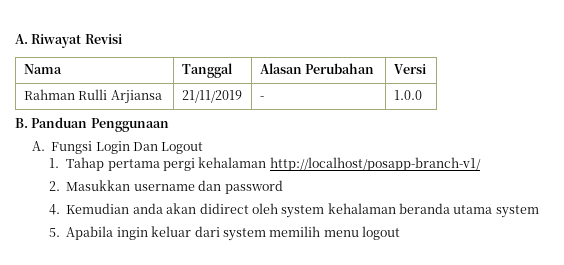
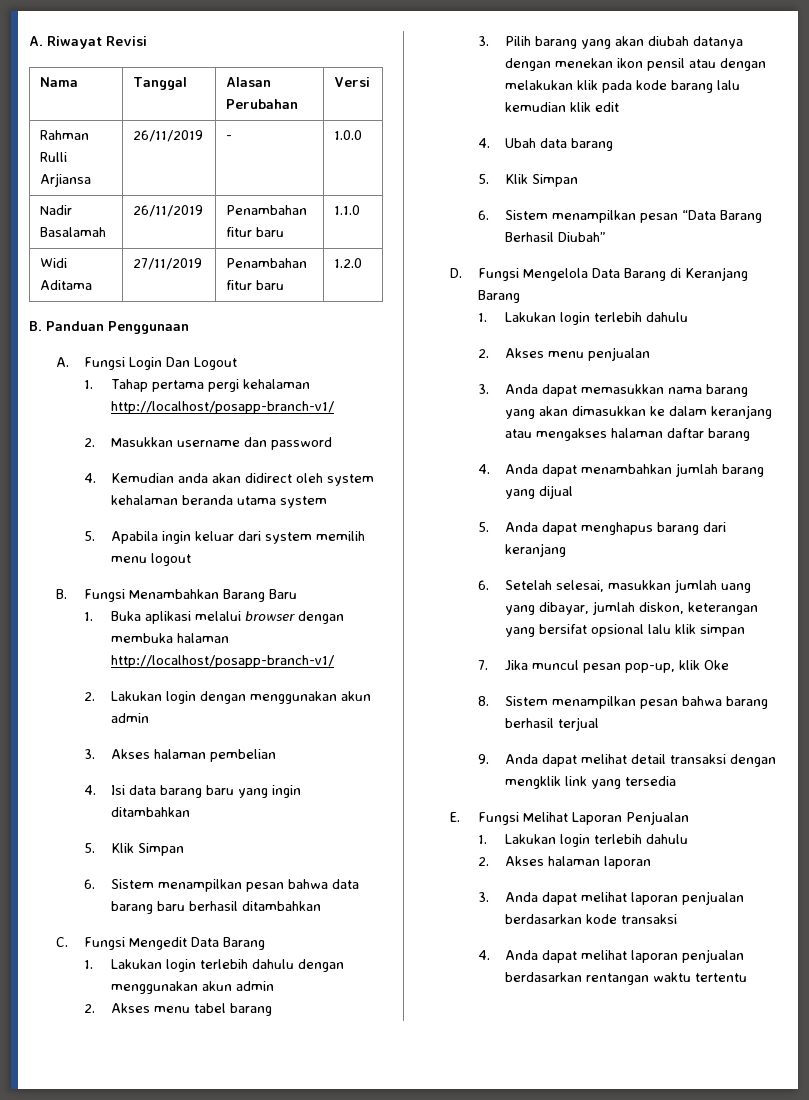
[181,90,242,103] 21/11/2019 -> [132,130,203,142] 26/11/2019
(422, 95) none -> [39,205,72,215] [39,227,106,237] [132,205,203,217] [225,205,307,215] [225,227,284,237] [333,205,360,215] [39,258,67,268] [39,280,92,290] [132,258,202,270] [225,258,307,268] [225,280,284,290] [333,258,362,268] // Nadir Basalamah | 26/11/2019 | Penambahan fitur baru | 1.1.0 // Widi Aditama | 27/11/2019 | Penambahan fitur baru | 1.2.0
(401, 233) none -> [56,589,297,602] [83,611,345,624] [111,633,230,643] [111,655,335,668] [83,691,372,704] [111,713,150,723] [83,749,277,762] [83,785,302,798] [111,807,191,817] [83,843,185,856] [83,879,360,892] [111,901,322,914] [56,937,265,950] [83,959,345,972] [111,981,275,994] [83,1003,273,1016] [477,36,744,49] [505,58,767,71] [505,80,741,93] [505,102,620,112] [477,138,614,151] [477,174,579,187] [477,210,763,223] [505,232,607,242] [450,267,748,281] [477,290,520,303] [477,312,689,325] [477,347,651,361] [477,384,749,397] [505,405,773,419] [505,428,751,441] [477,463,765,477] [505,485,574,499] [477,522,727,535] [505,543,567,557] [477,579,752,593] [505,601,759,615] [505,624,746,637] [477,660,730,673] [477,696,769,709] [505,717,600,731] [477,754,777,767] [505,776,677,789] [450,811,689,825] [477,834,689,847] [477,856,652,869] [477,891,745,905] [505,914,678,924] [477,949,745,963] [505,972,748,985] // B. Fungsi Menambahkan Barang Baru // 1. Buka aplikasi melalui browser dengan membuka halaman http://localhost/posapp-branch-v1/ // 2. Lakukan login dengan menggunakan akun admin // 3. Akses halaman pembelian // 4. Isi data barang baru yang ingin ditambahkan // 5. Klik Simpan // 6. Sistem menampilkan pesan bahwa data barang baru berhasil ditambahkan // C. Fungsi Mengedit Data Barang // 1. Lakukan login terlebih dahulu dengan menggunakan akun admin // 2. Akses menu tabel barang // 3. Pilih barang yang akan diubah datanya dengan menekan ikon pensil atau dengan melakukan klik pada kode barang lalu kemudian klik edit // 4. Ubah data barang // 5. Klik Simpan // 6. Sistem menampilkan pesan “Data Barang Berhasil Diubah” // D. Fungsi Mengelola Data Barang di Keranjang Barang // 1. Lakukan login terlebih dahulu // 2. Akses menu penjualan // 3. Anda dapat memasukkan nama barang yang akan dimasukkan ke dalam keranjang atau mengakses halaman daftar barang // 4. Anda dapat menambahkan jumlah barang yang dijual // 5. Anda dapat menghapus barang dari keranjang // 6. Setelah selesai, masukkan jumlah uang yang dibayar, jumlah diskon, keterangan yang bersifat opsional lalu klik simpan // 7. Jika muncul pesan pop-up, klik Oke // 8. Sistem menampilkan pesan bahwa barang berhasil terjual // 9. Anda dapat melihat detail transaksi dengan mengklik link yang tersedia // E. Fungsi Melihat Laporan Penjualan // 1. Lakukan login terlebih dahulu // 2. Akses halaman laporan // 3. Anda dapat melihat laporan penjualan berdasarkan kode transaksi // 4. Anda dapat melihat laporan penjualan berdasarkan rentangan waktu tertentu

